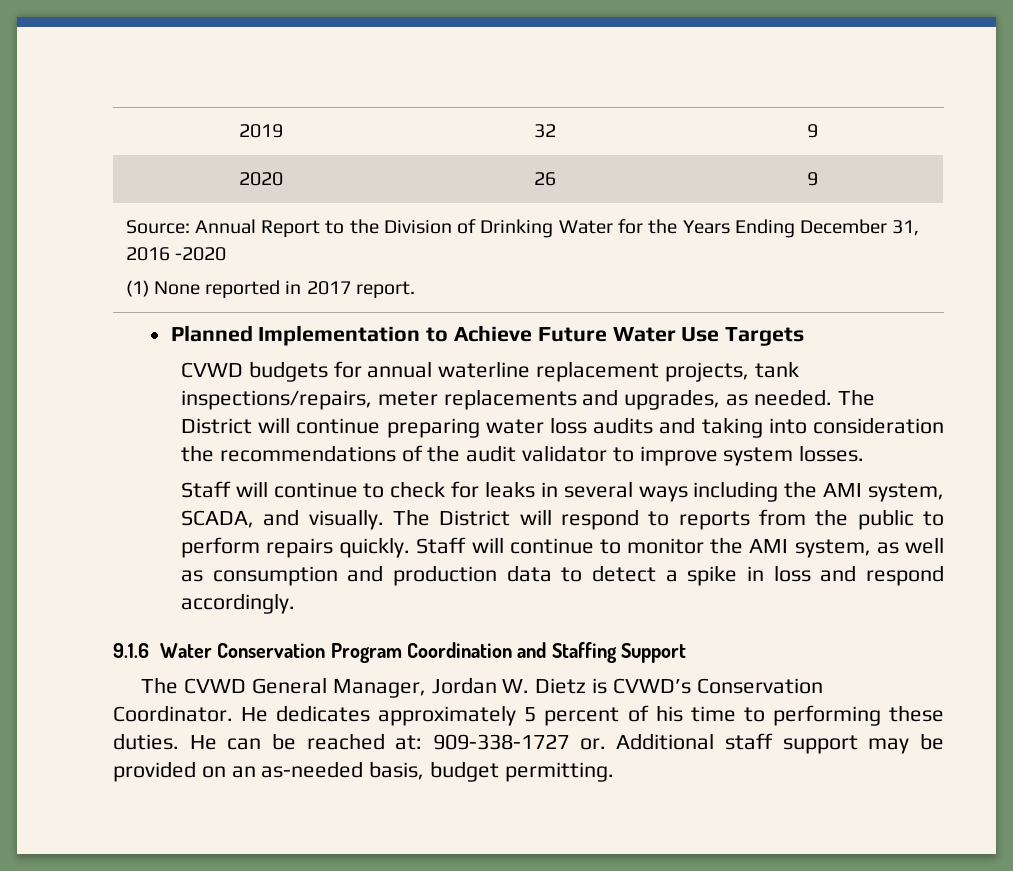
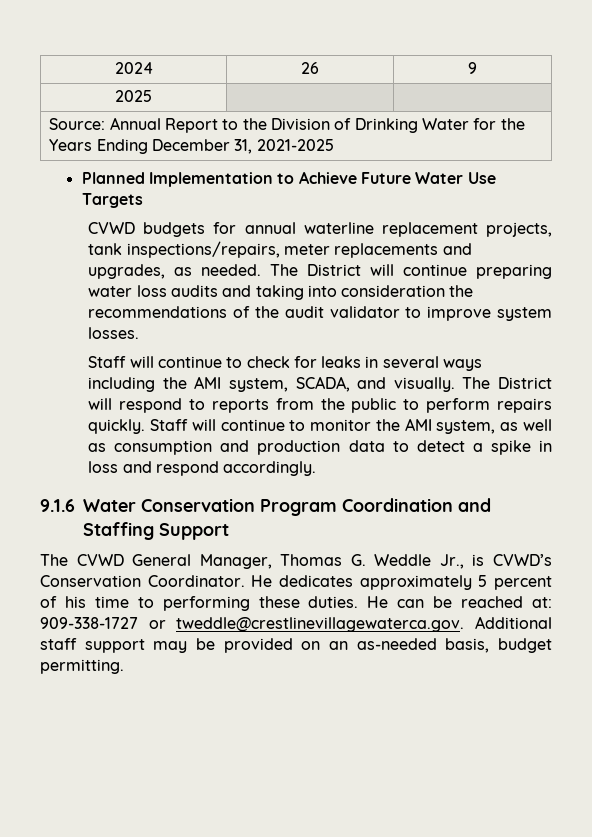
[239,124,283,138] [534,124,556,138] [807,124,818,138] [239,172,283,186] 2019 | 32 | 9 // 2020 -> [114,62,153,74] 2024
(818, 179) none -> [115,90,152,102] // 2025 | |
[125,247,226,261] [125,280,415,299] 2016 -2020 // (1) None reported in 2017 report. -> [256,139,334,151] 2021-2025
[431,677,587,694] Jordan W. Dietz -> [280,554,464,569] Thomas G. Weddle Jr.,
[579,738,606,750] or. -> [148,617,465,632] or tweddle@crestlinevillagewaterca.gov.

